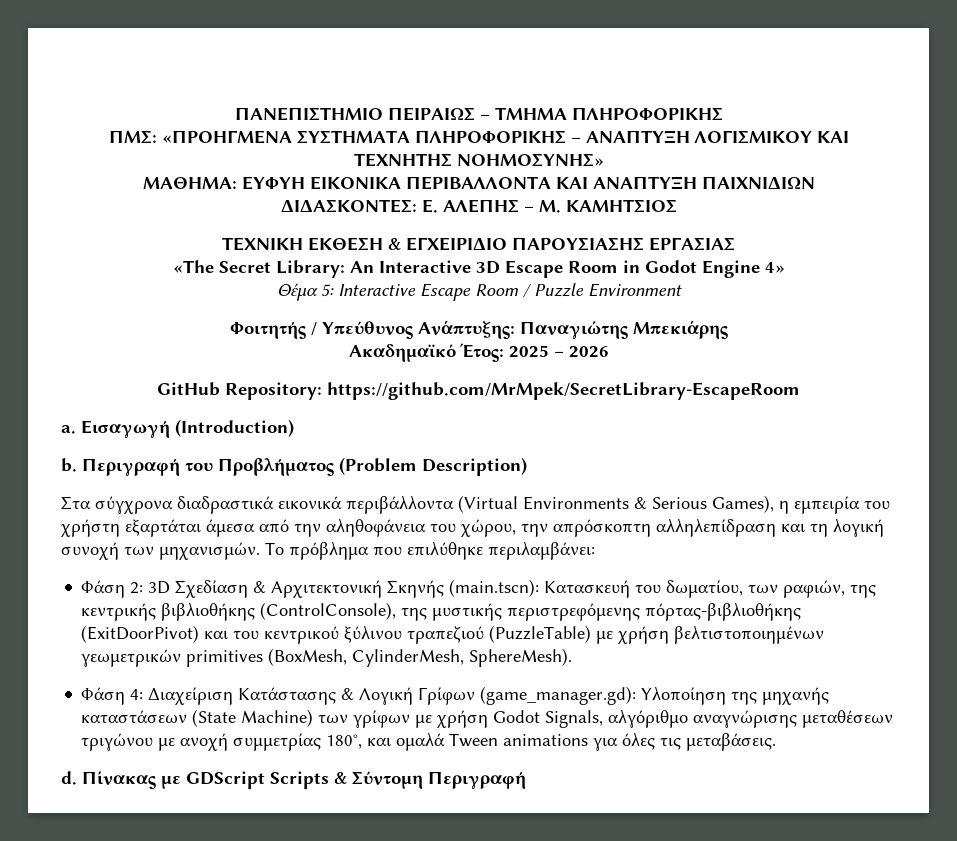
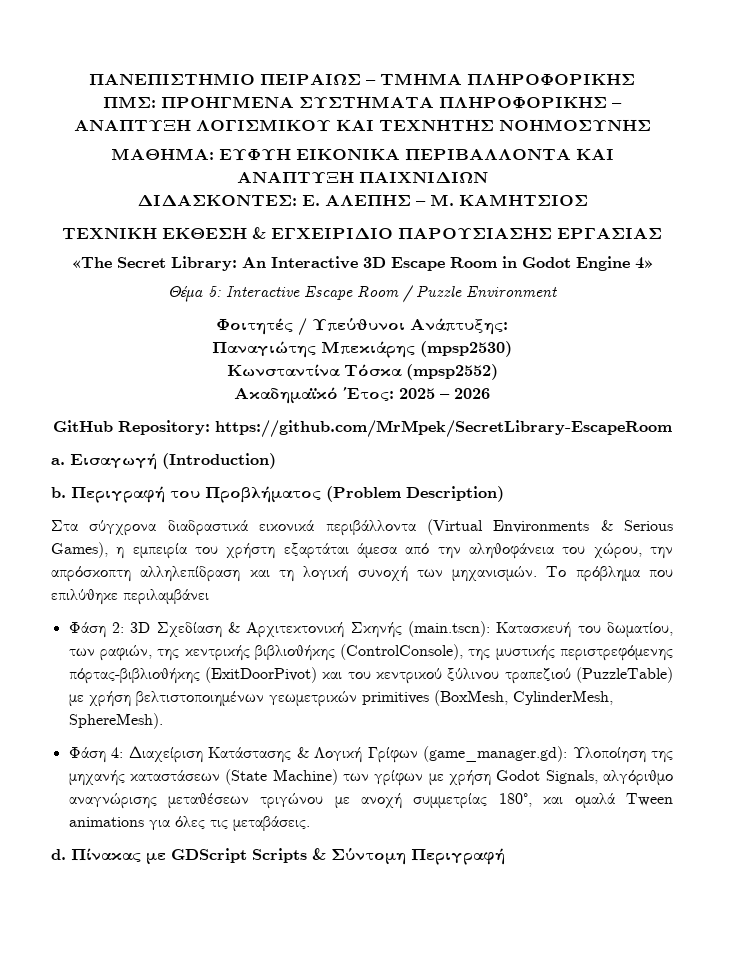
[161,130,292,144] «ΠΡΟΗΓΜΕΝΑ -> [161,96,294,109] ΠΡΟΗΓΜΕΝΑ
[456,153,604,167] ΝΟΗΜΟΣΥΝΗΣ» -> [498,119,651,132] ΝΟΗΜΟΣΥΝΗΣ
[229,321,413,339] Φοιτητής / Υπεύθυνος -> [216,318,405,336] Φοιτητές / Υπεύθυνοι
(515, 329) none -> (508, 326) //
(728, 329) none -> [420,341,512,357] [226,364,498,380] (mpsp2530) // Κωνσταντίνα Τόσκα (mpsp2552)
[488,541,595,560] περιλαμβάνει: -> [123,589,209,605] περιλαμβάνει

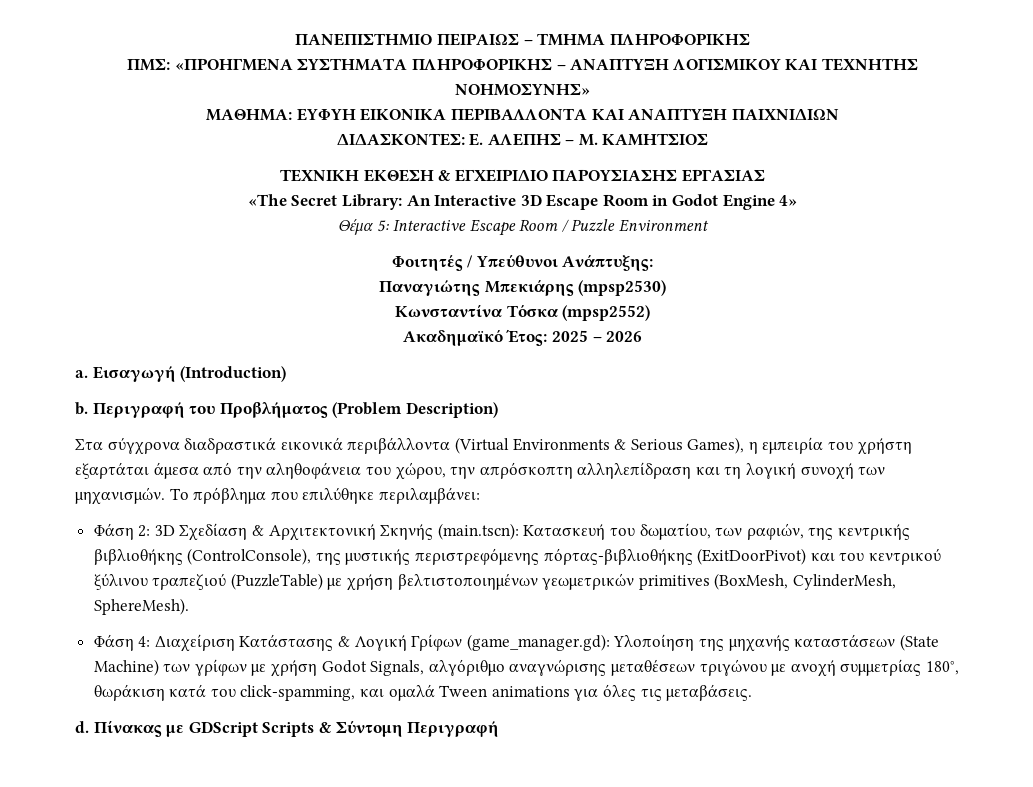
[161,96,294,109] ΠΡΟΗΓΜΕΝΑ -> [174,58,293,71] «ΠΡΟΗΓΜΕΝΑ
[498,119,651,132] ΝΟΗΜΟΣΥΝΗΣ -> [455,83,590,96] ΝΟΗΜΟΣΥΝΗΣ»
[52,420,672,438] // GitHub Repository: https://github.com/MrMpek/SecretLibrary-EscapeRoom -> (643, 336) none
[123,589,209,605] περιλαμβάνει -> [378,487,480,504] περιλαμβάνει:
(532, 800) none -> [93,684,356,701] θωράκιση κατά του click-spamming,

